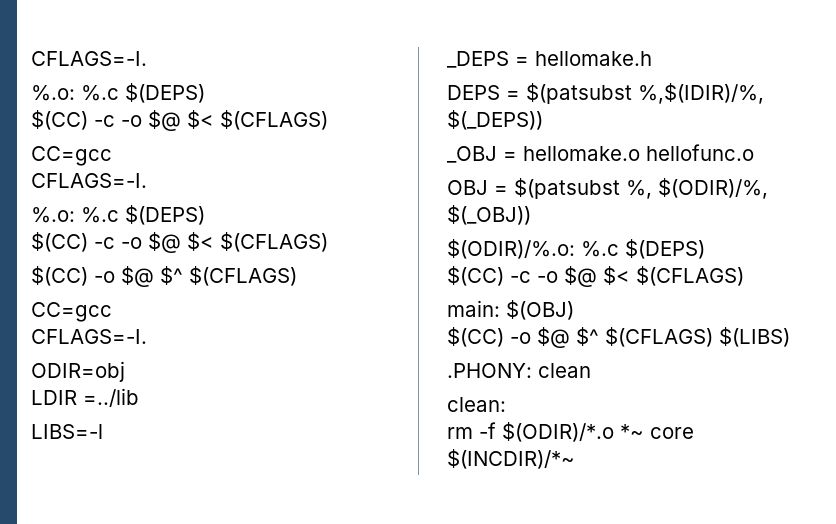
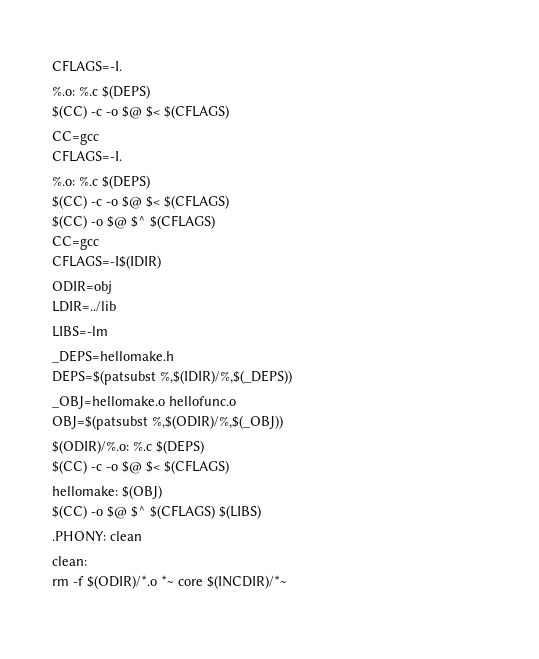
[31,329,147,344] CFLAGS=-I. -> [52,255,161,269] CFLAGS=-I$(IDIR)
[31,388,139,407] [31,424,103,439] [447,51,652,68] [447,83,764,104] [447,110,543,130] [447,144,754,163] [447,178,768,199] [447,205,531,225] LDIR =../lib // LIBS=-l // _DEPS = hellomake.h // DEPS = $(patsubst %,$(IDIR)/%, $(_DEPS)) // _OBJ = hellomake.o hellofunc.o // OBJ = $(patsubst %, $(ODIR)/%, $(_OBJ)) -> [52,301,116,312] [52,326,108,337] [52,350,174,363] [52,370,292,385] [52,396,236,409] [52,415,283,430] LDIR=../lib // LIBS=-lm // _DEPS=hellomake.h // DEPS=$(patsubst %,$(IDIR)/%,$(_DEPS)) // _OBJ=hellomake.o hellofunc.o // OBJ=$(patsubst %,$(ODIR)/%,$(_OBJ))
[447,300,500,317] main: -> [52,486,118,496] hellomake:

